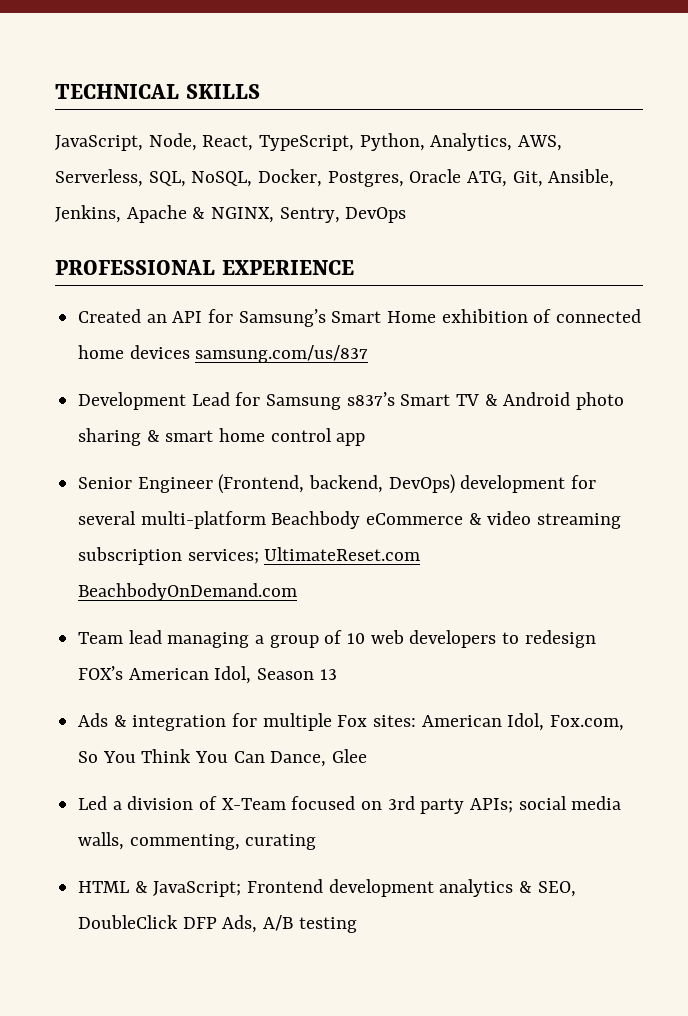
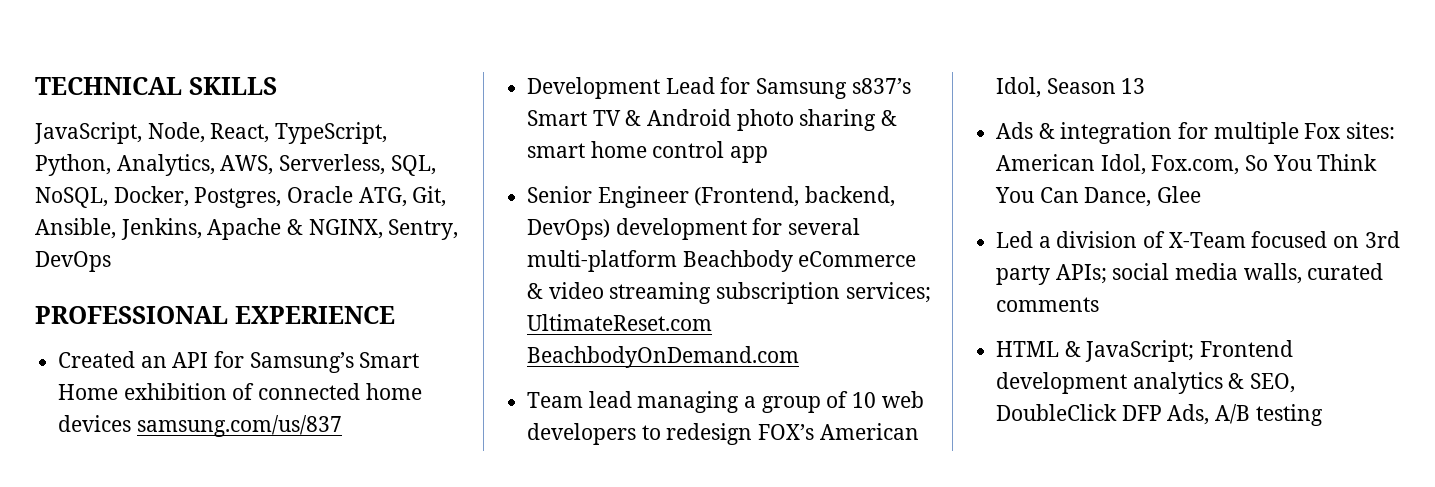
[129,834,317,850] commenting, curating -> [1307,263,1384,280] [996,297,1100,312] curated comments

